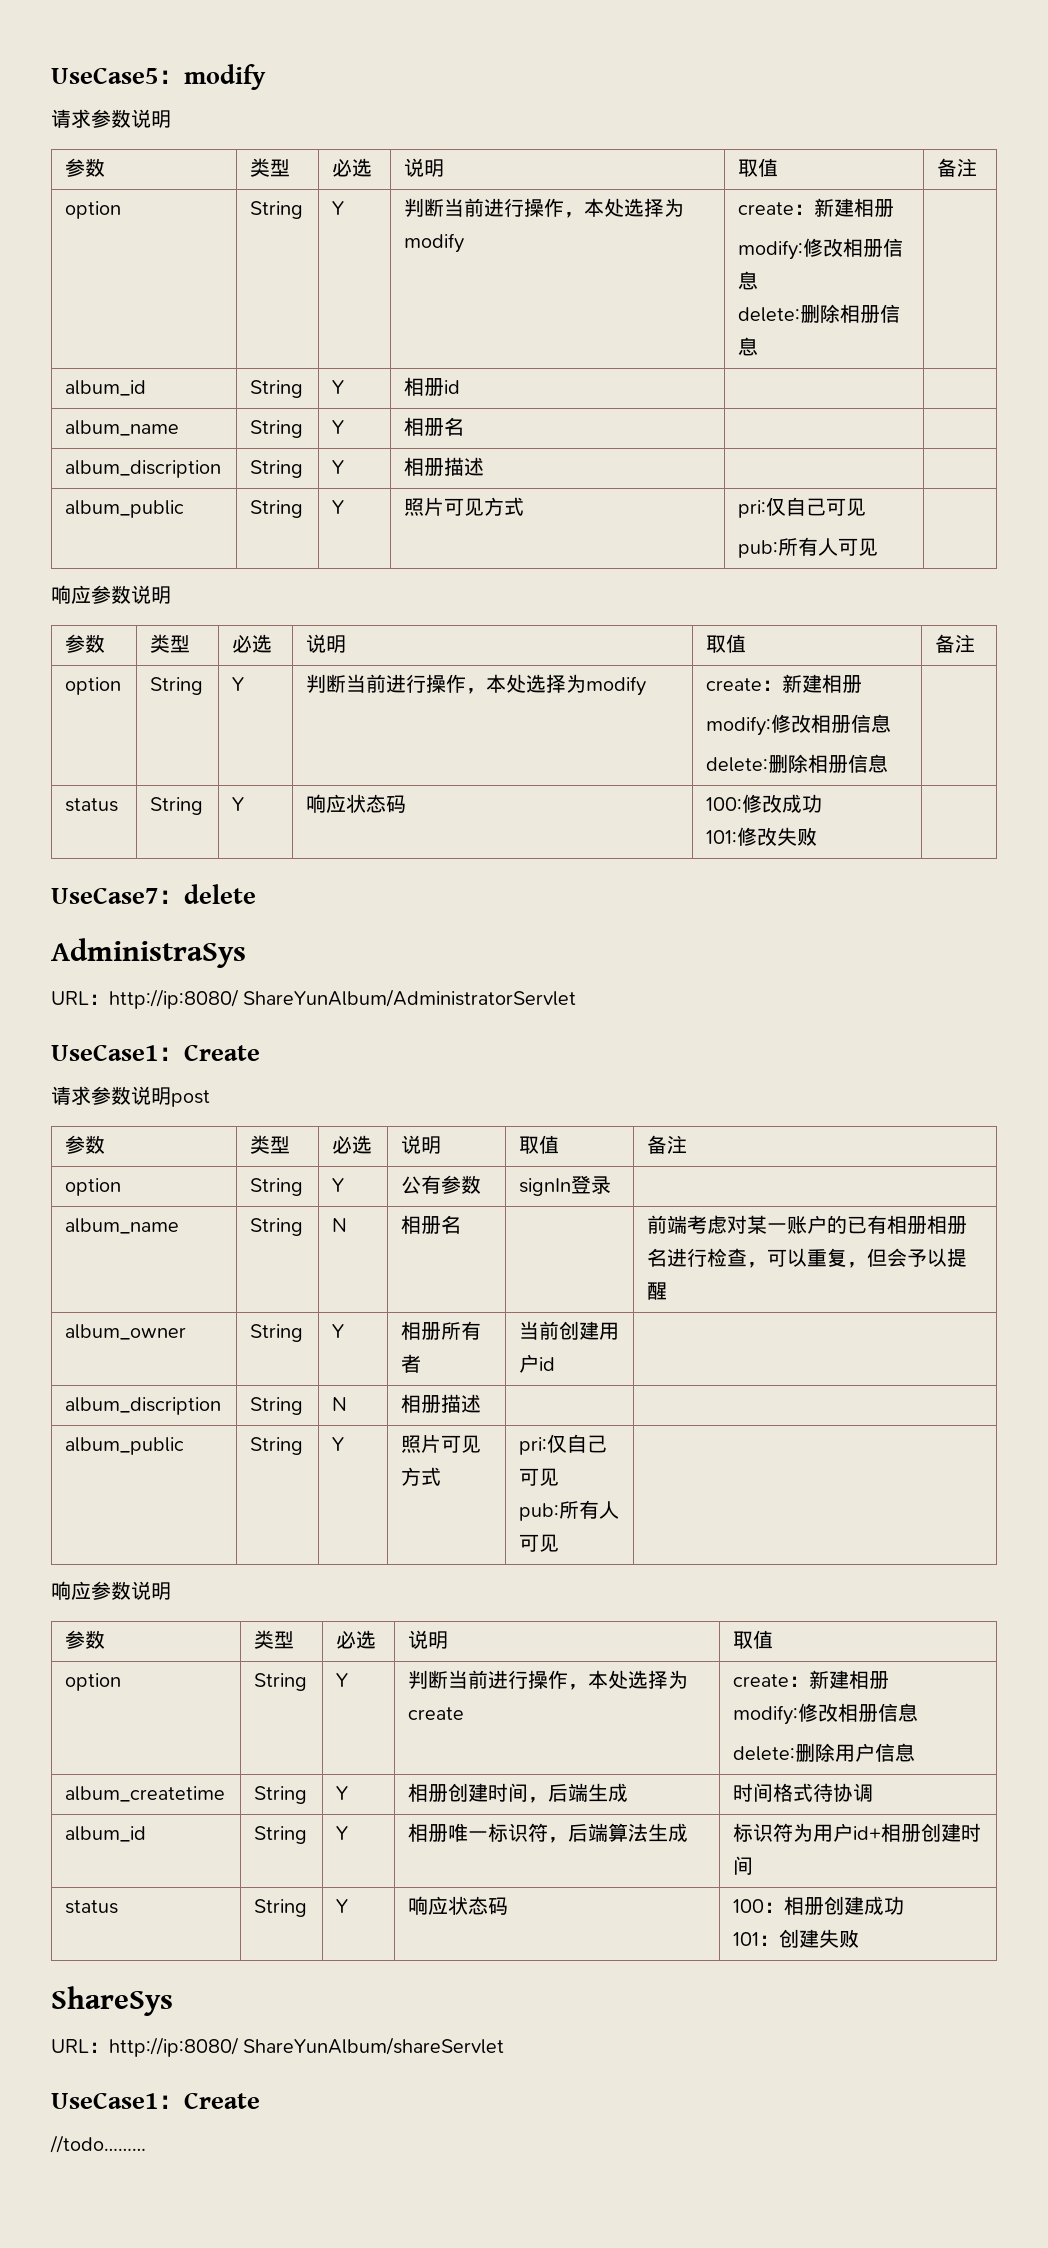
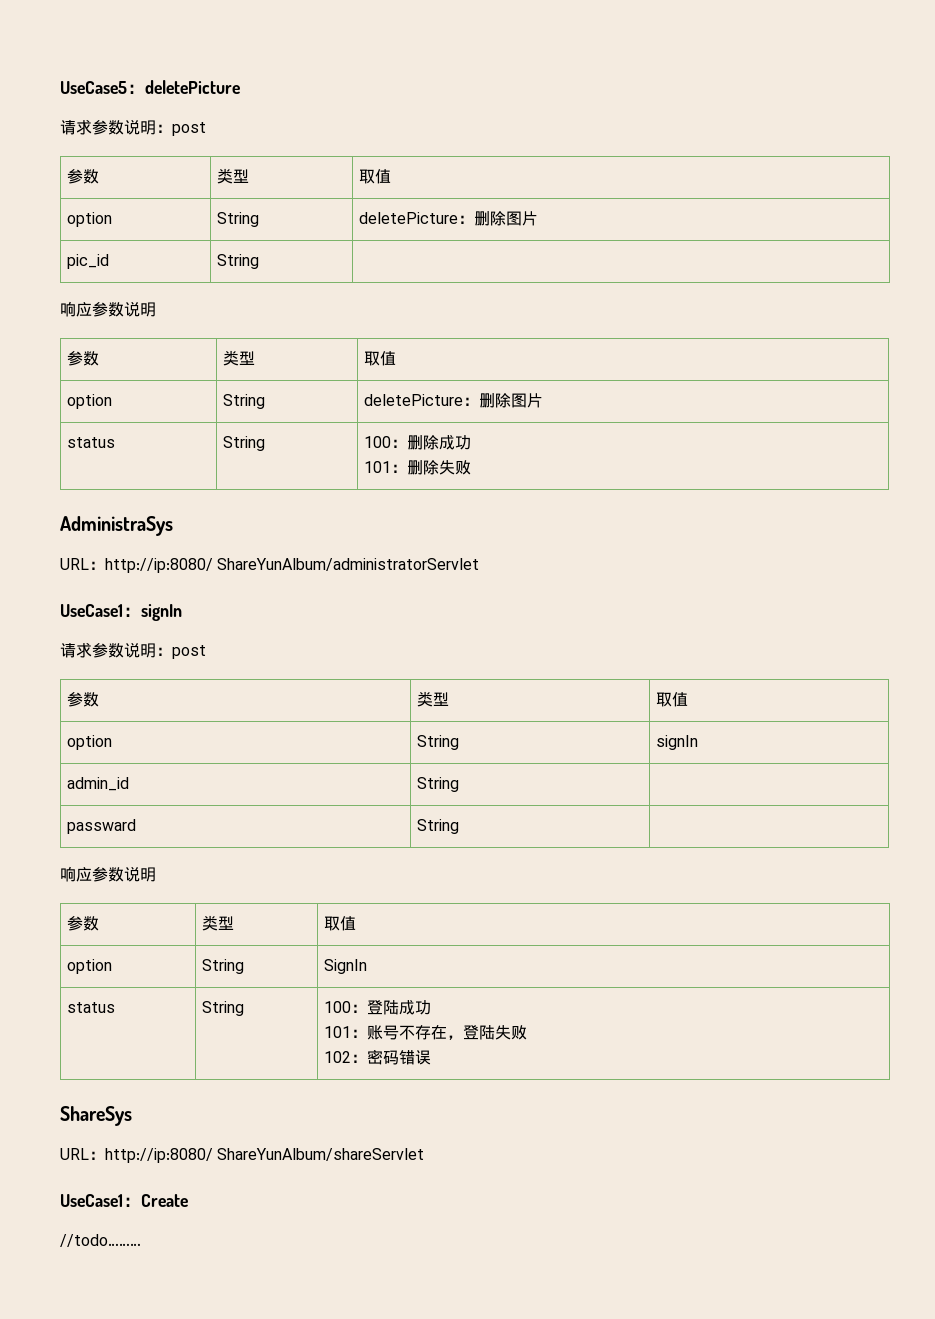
[184,64,266,90] [51,109,171,128] [65,158,106,177] [250,158,291,177] [332,158,373,177] [404,158,445,177] [738,158,779,177] [937,158,978,177] [65,201,122,219] [250,201,304,219] [332,201,345,215] [404,198,685,218] [404,233,465,253] [738,198,895,217] [738,238,904,260] [738,271,759,290] [738,304,901,323] [738,337,759,356] [65,380,147,396] [250,380,304,398] [332,380,345,394] [404,377,461,396] [65,420,180,436] [250,420,304,438] [332,420,345,434] [404,417,465,436] [65,460,222,478] [250,460,304,478] [332,460,345,474] [404,457,485,476] [65,500,185,518] [250,500,304,518] [332,500,345,514] [404,497,525,516] [738,497,867,518] [738,537,879,558] [51,585,171,604] [65,634,106,653] [150,634,191,653] [232,634,273,653] [306,634,347,653] [706,634,747,653] [935,634,976,653] [65,677,122,695] [150,677,204,695] [232,677,245,691] [306,674,647,696] [706,674,863,693] [706,714,892,736] [706,754,889,773] [65,798,119,812] [150,797,204,815] [232,797,245,811] [306,794,407,813] [706,794,823,813] [706,827,818,846] [51,884,256,904] modify // 请求参数说明 // 参数 | 类型 | 必选 | 说明 | 取值 | 备注 // option | String | Y | 判断当前进行操作，本处选择为modify | create：新建相册 // modify:修改相册信息 // delete:删除相册信息 | // album_id | String | Y | 相册id | | // album_name | String | Y | 相册名 | | // album_discription | String | Y | 相册描述 | | // album_public | String | Y | 照片可见方式 | pri:仅自己可见 // pub:所有人可见 | // 响应参数说明 // 参数 | 类型 | 必选 | 说明 | 取值 | 备注 // option | String | Y | 判断当前进行操作，本处选择为modify | create：新建相册 // modify:修改相册信息 // delete:删除相册信息 | // status | String | Y | 响应状态码 | 100:修改成功 // 101:修改失败 | // UseCase7：delete -> [145,80,240,94] [60,119,206,136] [67,169,100,184] [217,168,250,184] [359,169,392,184] [67,212,113,227] [217,212,260,227] [359,211,539,226] [67,254,110,269] [217,254,260,269] [60,301,156,317] [67,351,100,366] [223,350,256,366] [364,351,397,366] [67,394,113,409] [223,394,266,409] [364,393,544,408] [67,437,116,448] [223,436,266,451] [364,435,472,450] [364,460,472,475] deletePicture // 请求参数说明：post // 参数 | 类型 | 取值 // option | String | deletePicture：删除图片 // pic_id | String | // 响应参数说明 // 参数 | 类型 | 取值 // option | String | deletePicture：删除图片 // status | String | 100：删除成功 // 101：删除失败
[243,989,577,1007] [51,1044,260,1061] [51,1086,210,1107] [65,1135,106,1154] [250,1135,291,1154] [332,1135,373,1154] [401,1135,442,1154] [519,1135,560,1154] [647,1135,688,1154] [65,1178,122,1196] [250,1178,304,1196] [332,1178,345,1192] [401,1175,482,1194] [519,1175,612,1196] [65,1218,180,1234] [250,1218,304,1236] [332,1218,348,1232] [401,1215,462,1234] [647,1215,968,1234] [647,1248,968,1268] [647,1282,668,1300] [65,1324,187,1340] [250,1324,304,1342] [332,1324,345,1338] [401,1321,482,1340] [401,1354,422,1373] [519,1321,620,1340] [519,1354,556,1373] [65,1397,222,1415] [250,1397,304,1415] [332,1397,348,1411] [401,1394,482,1413] [65,1437,185,1455] [250,1437,304,1455] [332,1437,345,1451] [401,1434,482,1453] [401,1467,442,1486] [519,1434,608,1455] [519,1468,560,1486] [519,1500,620,1521] [519,1534,560,1552] [51,1581,171,1600] [65,1630,106,1649] [254,1630,295,1649] [336,1630,377,1649] [408,1630,449,1649] [733,1630,774,1649] [65,1673,122,1691] [254,1673,308,1691] [336,1673,349,1687] [408,1670,689,1690] [408,1707,465,1720] [733,1670,890,1689] [733,1703,919,1725] [733,1743,916,1762] [65,1786,226,1802] [254,1786,308,1804] [336,1786,349,1800] [408,1783,629,1803] [733,1783,874,1802] [65,1826,147,1842] [254,1826,308,1844] [336,1826,349,1840] [408,1823,689,1843] [733,1823,982,1842] [733,1856,754,1875] [65,1900,119,1914] [254,1899,308,1917] [336,1899,349,1913] [408,1896,509,1915] [733,1896,905,1915] [733,1929,860,1948] ShareYunAlbum/AdministratorServlet // UseCase1：Create // 请求参数说明post // 参数 | 类型 | 必选 | 说明 | 取值 | 备注 // option | String | Y | 公有参数 | signIn登录 | // album_name | String | N | 相册名 | | 前端考虑对某一账户的已有相册相册名进行检查，可以重复，但会予以提醒 // album_owner | String | Y | 相册所有者 | 当前创建用户id | // album_discription | String | N | 相册描述 | | // album_public | String | Y | 照片可见方式 | pri:仅自己可见 // pub:所有人可见 | // 响应参数说明 // 参数 | 类型 | 必选 | 说明 | 取值 // option | String | Y | 判断当前进行操作，本处选择为create | create：新建相册 // modify:修改相册信息 // delete:删除用户信息 // album_createtime | String | Y | 相册创建时间，后端生成 | 时间格式待协调 // album_id | String | Y | 相册唯一标识符，后端算法生成 | 标识符为用户id+相册创建时间 // status | String | Y | 响应状态码 | 100：相册创建成功 // 101：创建失败 -> [217,558,480,571] [60,604,182,621] [60,642,206,659] [67,692,100,707] [417,691,450,707] [656,692,689,707] [67,735,113,750] [417,735,460,750] [656,735,699,750] [67,777,130,791] [417,777,460,792] [67,819,137,834] [417,819,460,834] [60,866,156,882] [67,916,100,931] [202,915,235,931] [324,916,357,931] [67,959,113,974] [202,959,245,974] [324,959,368,974] [67,1002,116,1013] [202,1001,245,1016] [324,1000,432,1015] [324,1025,528,1040] [324,1049,432,1065] ShareYunAlbum/administratorServlet // UseCase1：signIn // 请求参数说明：post // 参数 | 类型 | 取值 // option | String | signIn // admin_id | String | // passward | String | // 响应参数说明 // 参数 | 类型 | 取值 // option | String | SignIn // status | String | 100：登陆成功 // 101：账号不存在，登陆失败 // 102：密码错误

